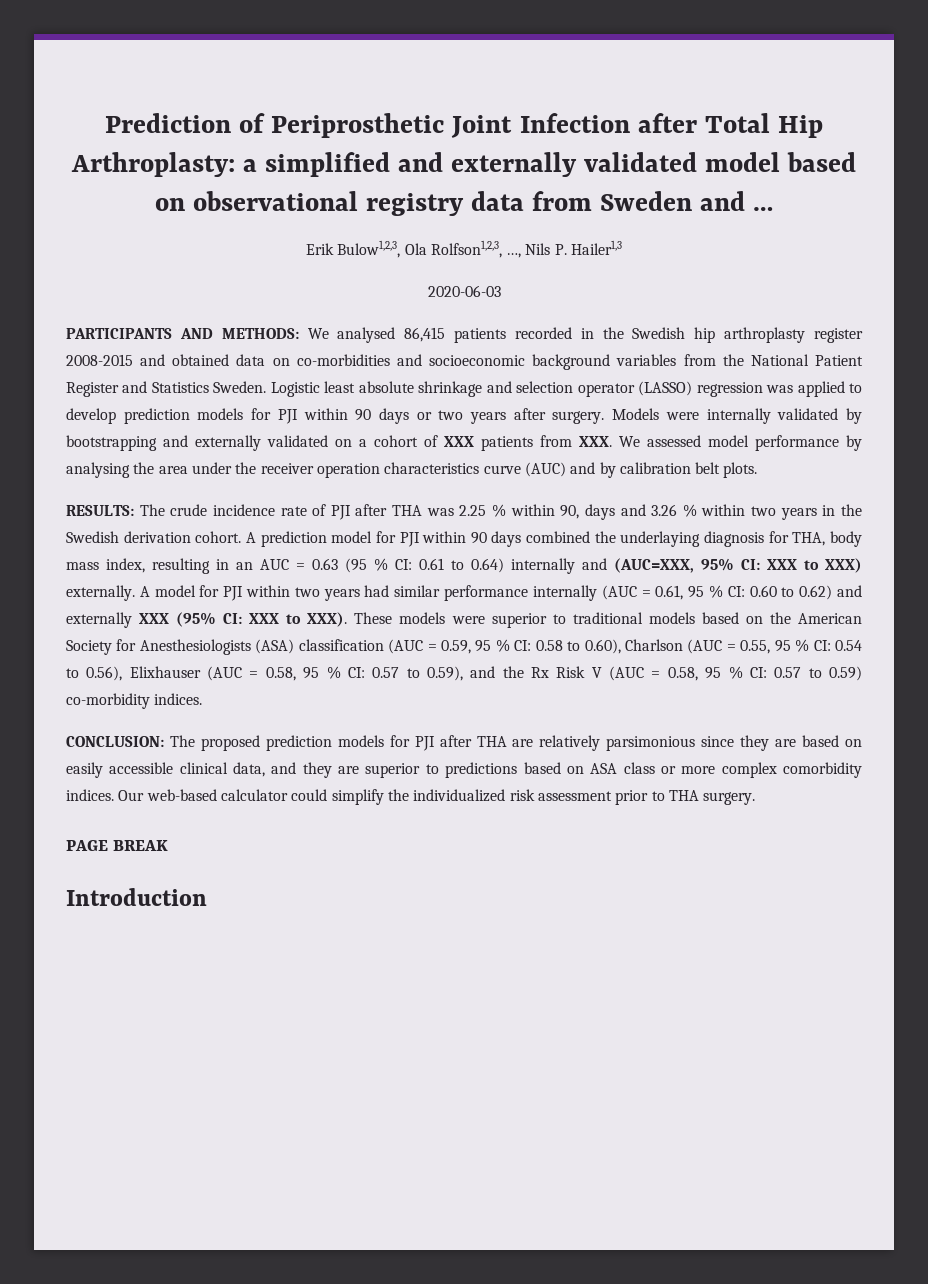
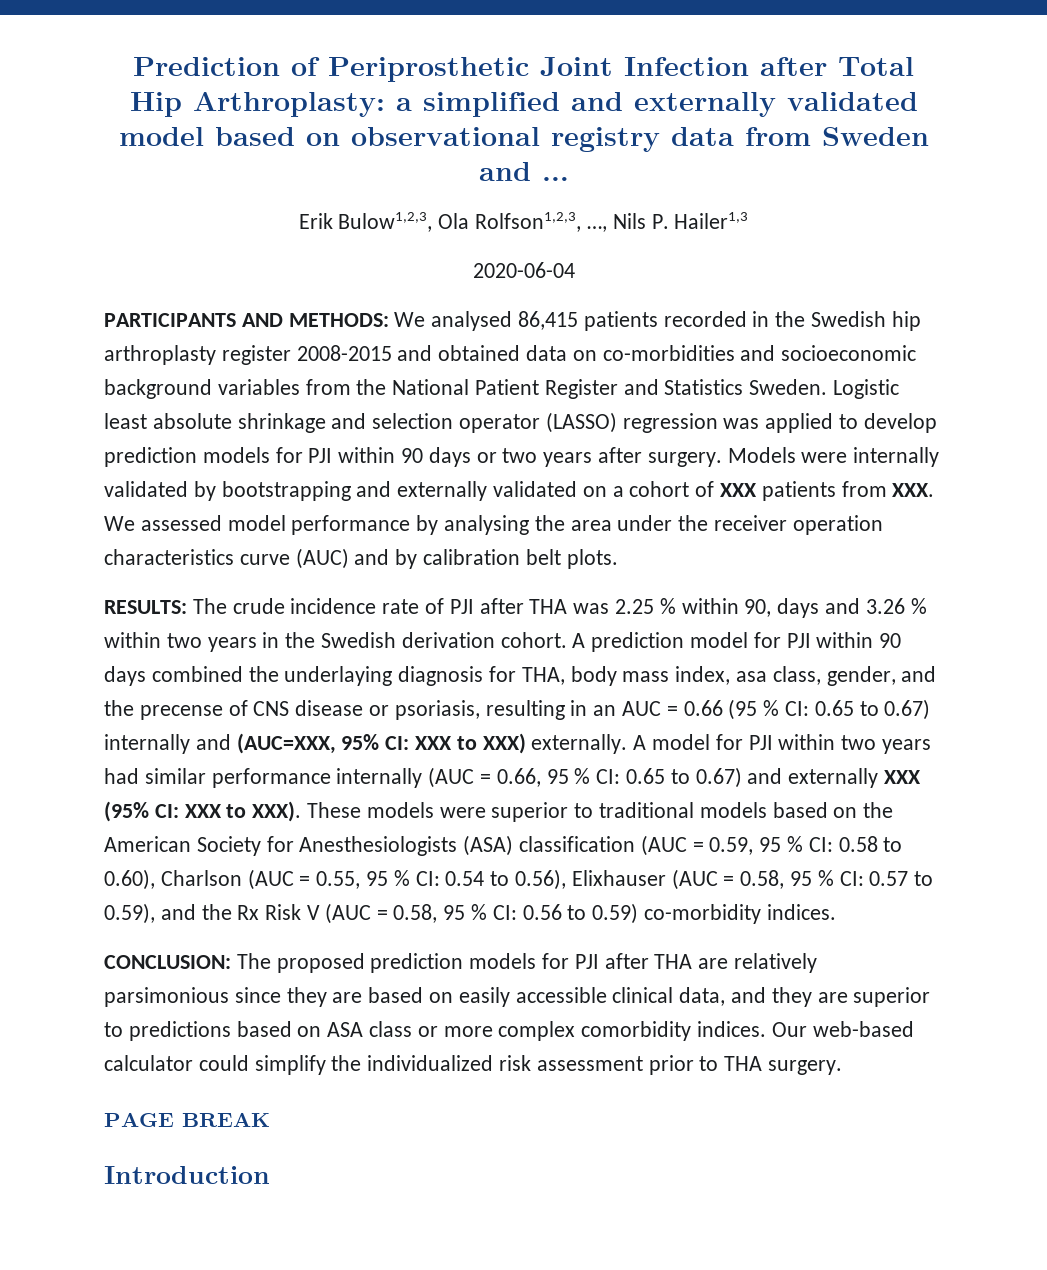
[427,285,501,297] 2020-06-03 -> [472,262,575,278] 2020-06-04
(145, 565) none -> [736,666,937,686] [104,700,480,720] asa class, gender, and the precense of CNS disease or psoriasis,
[312,558,338,570] 0.63 -> [683,700,723,716] 0.66
[419,558,504,573] 0.61 to 0.64) -> [814,699,931,720] 0.65 to 0.67)
[655,585,833,600] 0.61, 95 % CI: 0.60 to 0.62) -> [496,767,742,788] 0.66, 95 % CI: 0.65 to 0.67)
[774,667,802,678] 0.57 -> [522,904,562,920] 0.56

